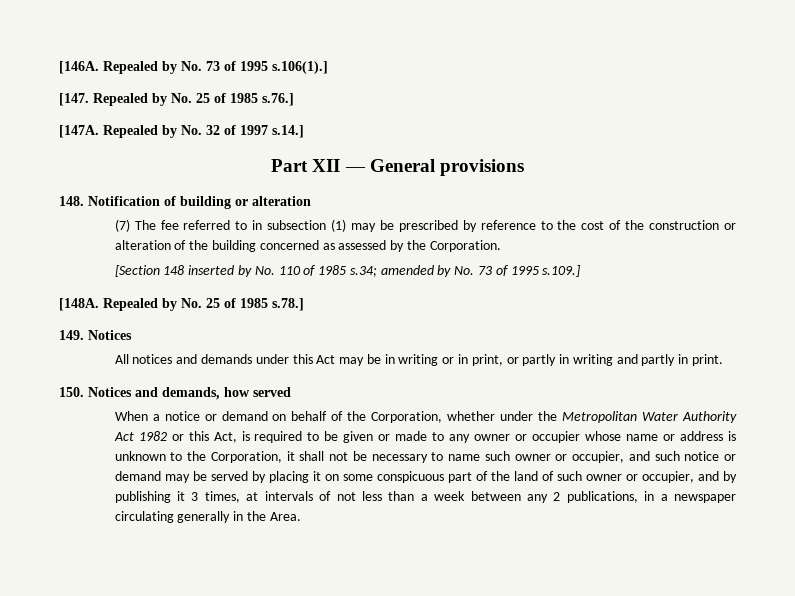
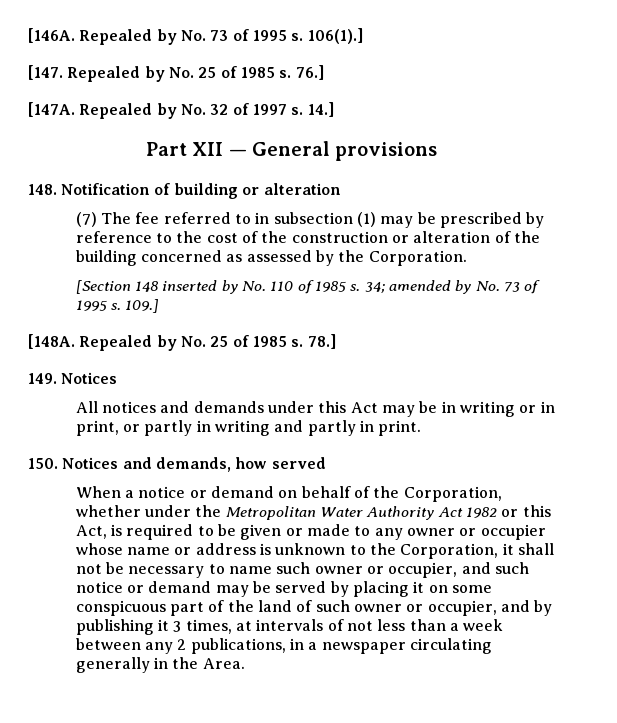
[272,61,328,74] s.106(1).] -> [291,28,363,44] s. 106(1).]
[262,93,294,106] s.76.] -> [279,65,324,80] s. 76.]
[272,125,304,138] s.14.] -> [291,102,334,117] s. 14.]
[349,266,377,277] s.34; -> [350,281,385,293] s. 34;
[542,265,581,277] s.109.] -> [111,299,160,313] s. 109.]
[272,298,304,311] s.78.] -> [291,334,336,349] s. 78.]

